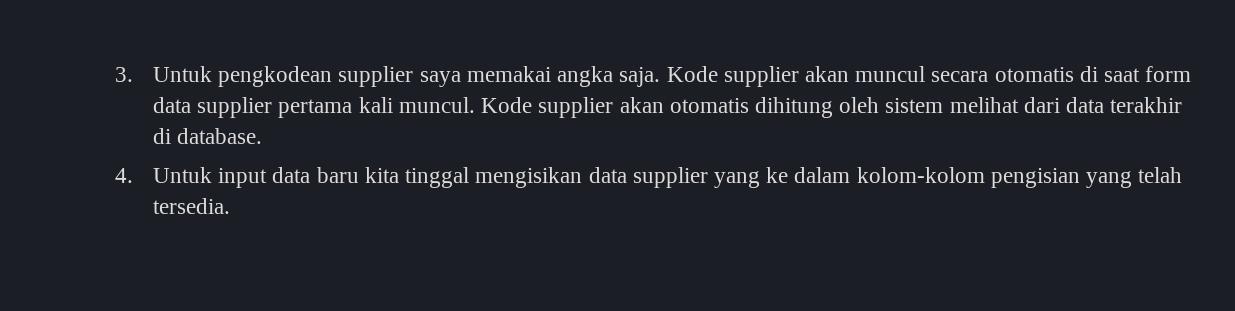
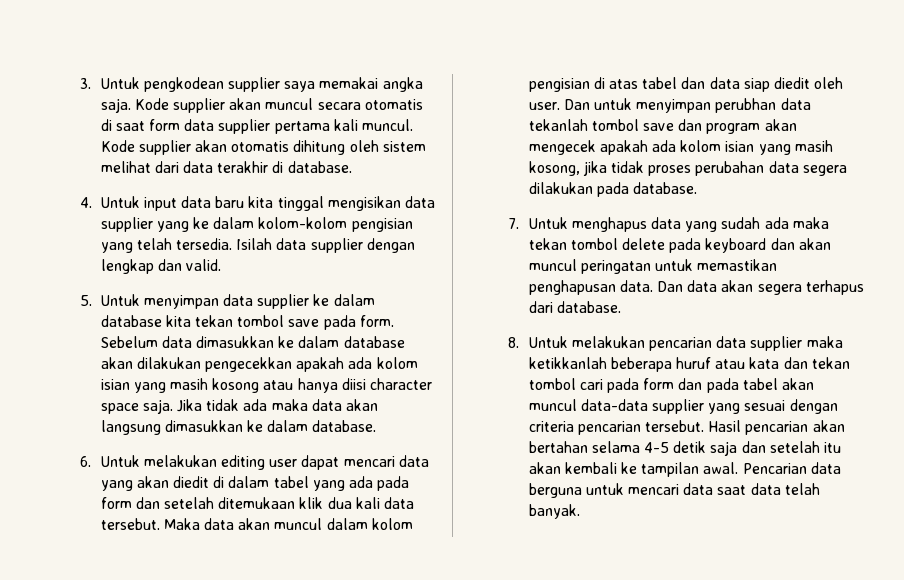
(231, 206) none -> [236,238,415,253] [100,259,221,274] [80,294,375,309] [100,315,394,330] [100,336,405,348] [100,357,418,372] [100,378,432,393] [100,399,378,414] [100,420,377,435] [80,455,429,470] [100,476,410,491] [100,497,414,509] [100,518,413,530] [528,77,844,92] [528,98,811,113] [528,119,797,134] [528,140,833,155] [528,161,847,176] [528,182,697,197] [508,217,829,232] [528,238,831,253] [528,259,778,274] [528,280,864,295] [528,301,621,313] [508,336,843,351] [528,357,850,372] [528,378,814,393] [528,399,838,414] [528,420,845,435] [528,441,841,456] [528,462,841,477] [528,483,820,498] [528,504,580,519] Isilah data supplier dengan lengkap dan valid. // 5. Untuk menyimpan data supplier ke dalam database kita tekan tombol save pada form. Sebelum data dimasukkan ke dalam database akan dilakukan pengecekkan apakah ada kolom isian yang masih kosong atau hanya diisi character space saja. Jika tidak ada maka data akan langsung dimasukkan ke dalam database. // 6. Untuk melakukan editing user dapat mencari data yang akan diedit di dalam tabel yang ada pada form dan setelah ditemukaan klik dua kali data tersebut. Maka data akan muncul dalam kolom pengisian di atas tabel dan data siap diedit oleh user. Dan untuk menyimpan perubhan data tekanlah tombol save dan program akan mengecek apakah ada kolom isian yang masih kosong, jika tidak proses perubahan data segera dilakukan pada database. // 7. Untuk menghapus data yang sudah ada maka tekan tombol delete pada keyboard dan akan muncul peringatan untuk memastikan penghapusan data. Dan data akan segera terhapus dari database. // 8. Untuk melakukan pencarian data supplier maka ketikkanlah beberapa huruf atau kata dan tekan tombol cari pada form dan pada tabel akan muncul data-data supplier yang sesuai dengan criteria pencarian tersebut. Hasil pencarian akan bertahan selama 4-5 detik saja dan setelah itu akan kembali ke tampilan awal. Pencarian data berguna untuk mencari data saat data telah banyak.

